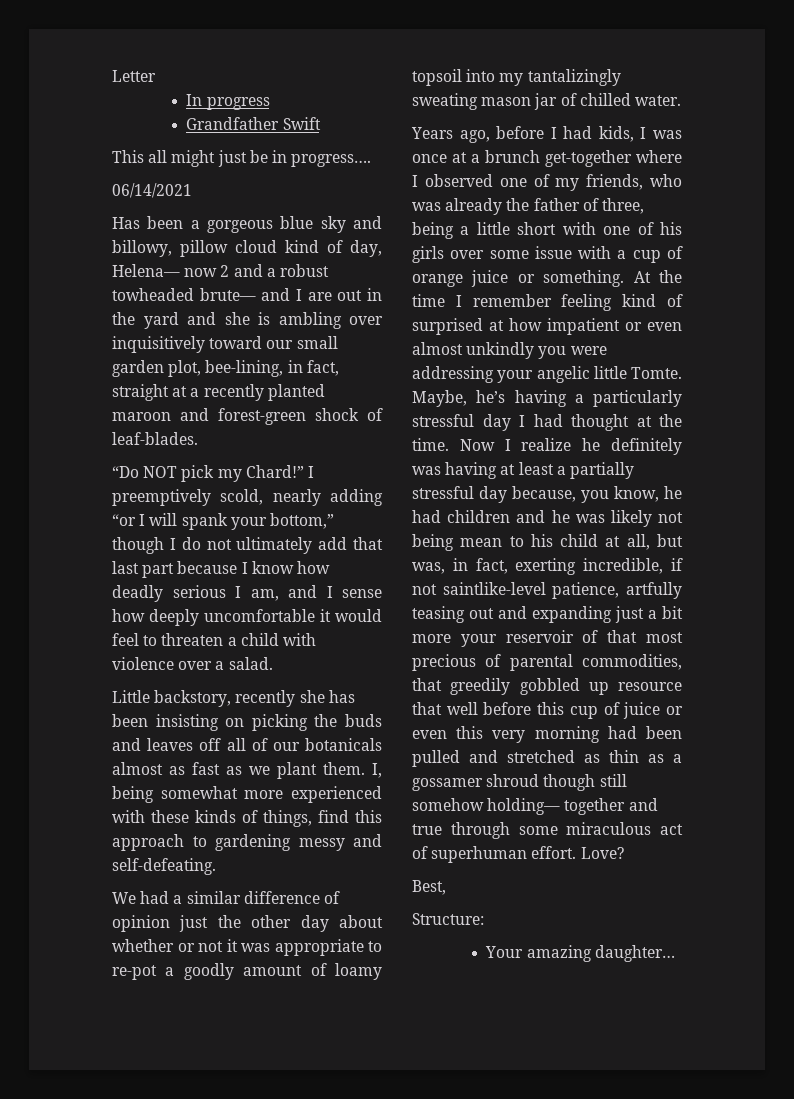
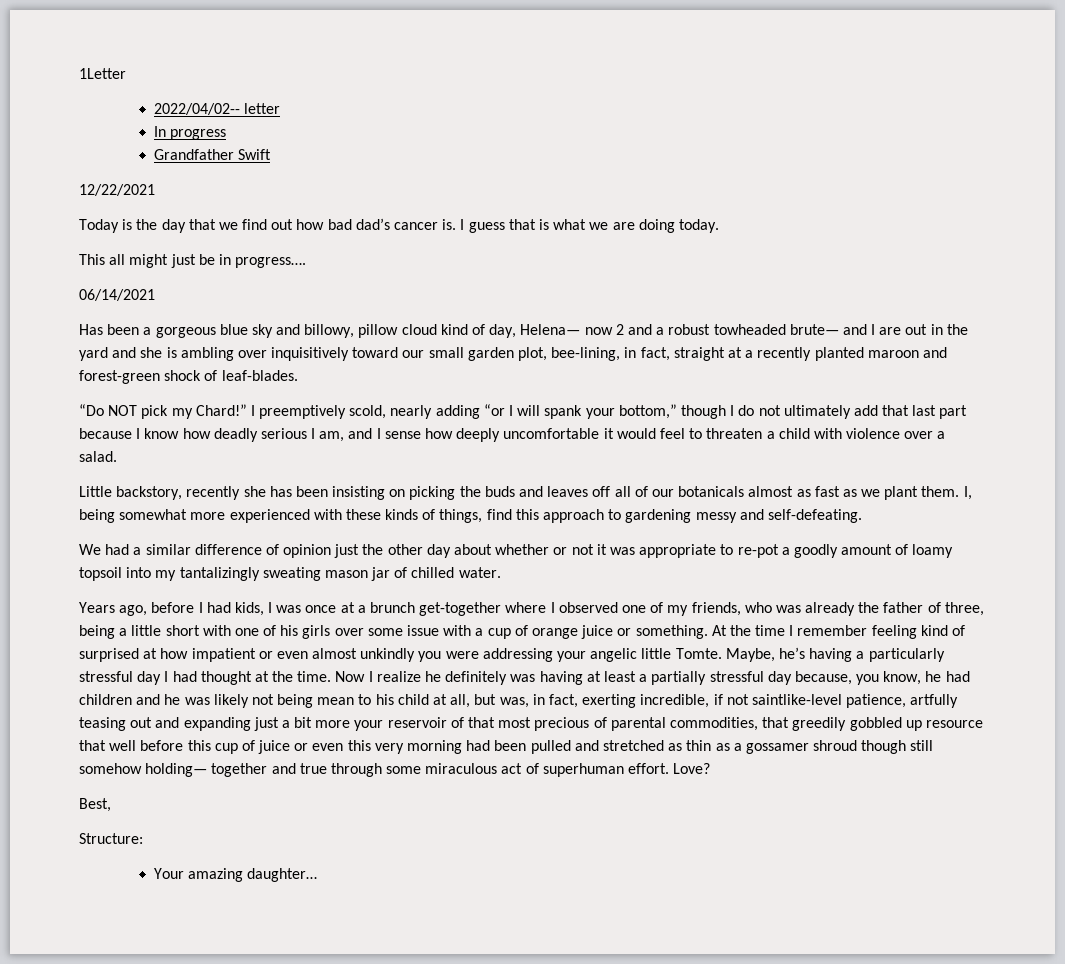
[112,70,156,82] Letter -> [79,68,126,79] [153,103,280,115] 1Letter // 2022/04/02-- letter
(321, 123) none -> [79,184,155,196] [79,218,719,233] // 12/22/2021 // Today is the day that we find out how bad dad’s cancer is. I guess that is what we are doing today.

